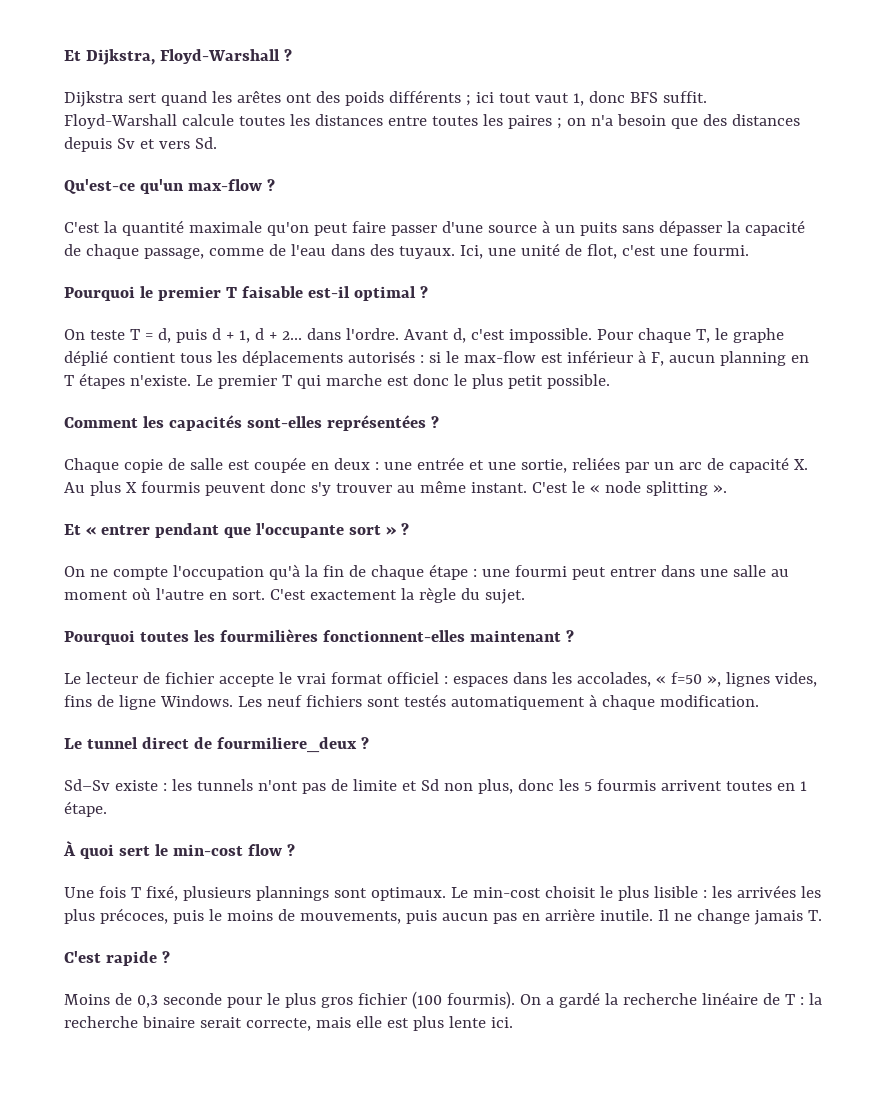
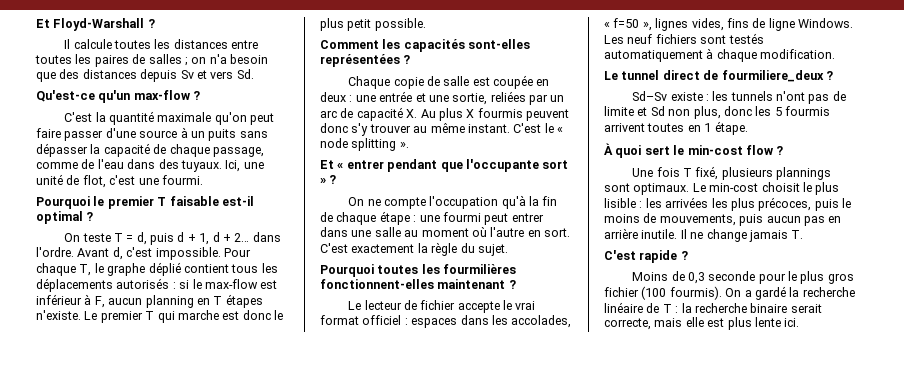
[64,49,155,65] Et Dijkstra, -> [36,19,50,28] Et
[64,90,707,107] [64,114,177,129] Dijkstra sert quand les arêtes ont des poids différents ; ici tout vaut 1, donc BFS suffit. Floyd-Warshall -> [64,39,71,49] Il
(552, 122) none -> [132,54,182,64] de salles

